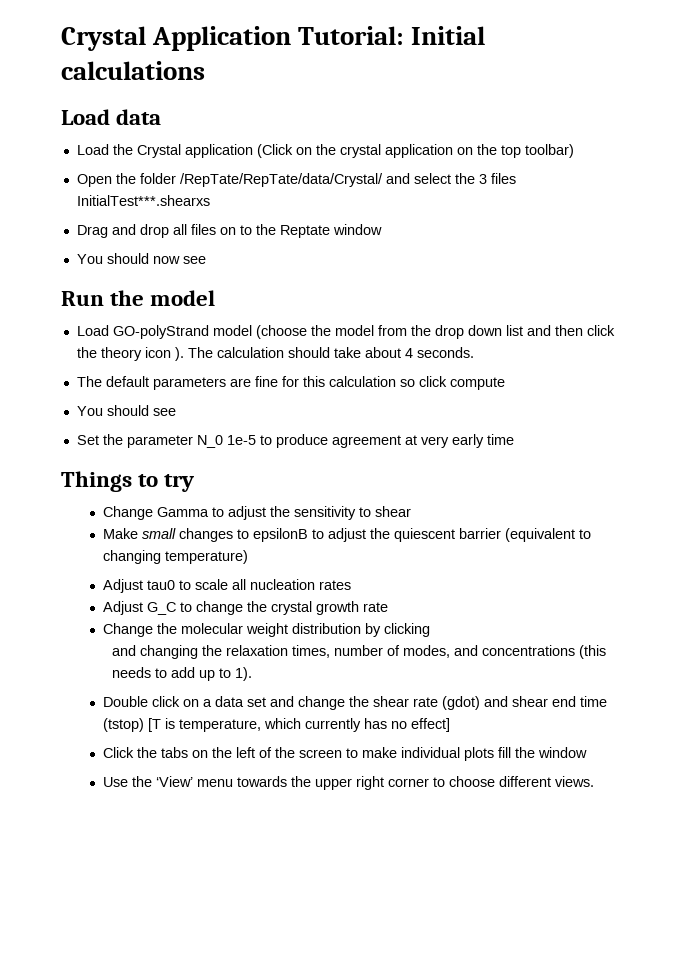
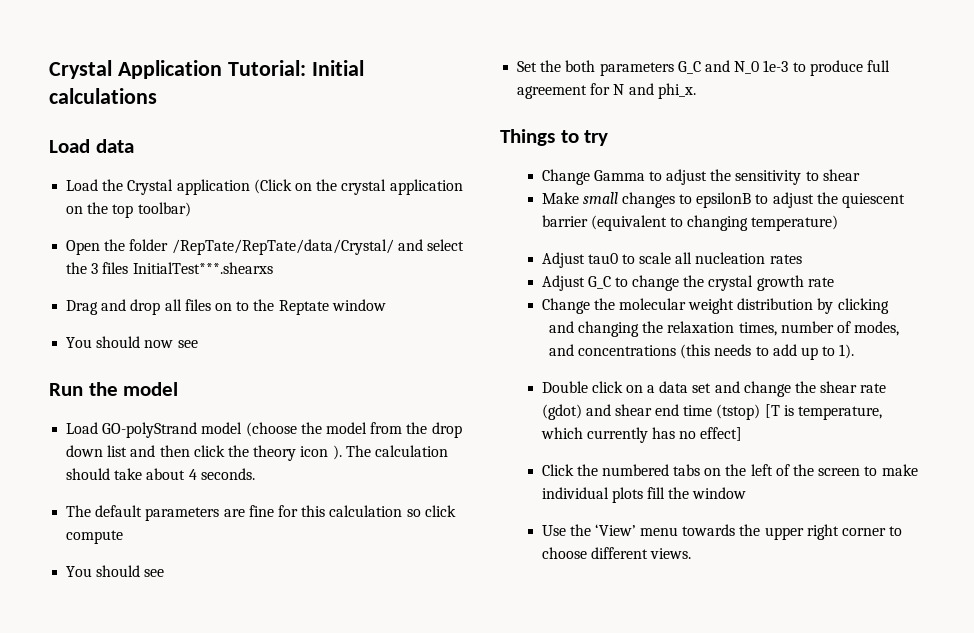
[126,434,514,448] parameter N_0 1e-5 to produce agreement at very early time -> [565,60,890,76] [517,83,696,99] both parameters G_C and N_0 1e-3 to produce full agreement for N and phi_x.
(157, 752) none -> [601,464,669,476] numbered

